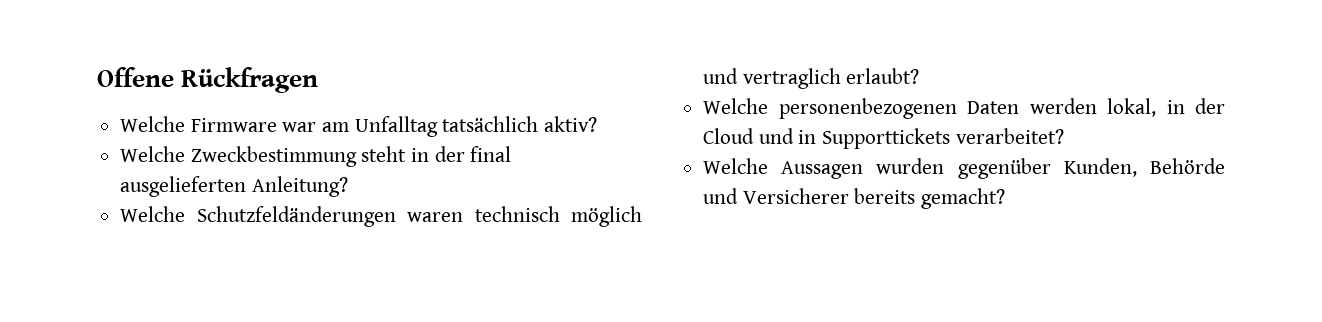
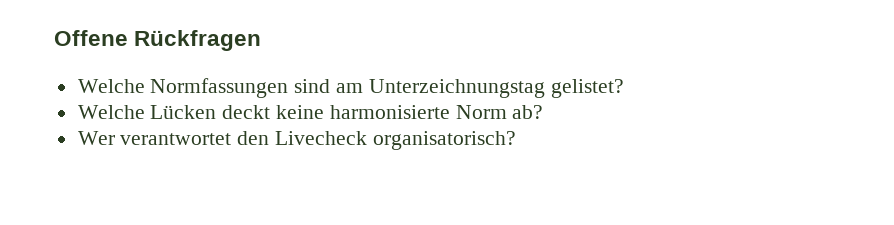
[190,116,598,137] [120,146,512,167] [120,176,348,197] [120,206,642,227] [703,68,920,89] [703,98,1225,119] [703,128,1064,149] [703,158,1225,179] [703,188,1006,209] Firmware war am Unfalltag tatsächlich aktiv? // Welche Zweckbestimmung steht in der final ausgelieferten Anleitung? // Welche Schutzfeldänderungen waren technisch möglich und vertraglich erlaubt? // Welche personenbezogenen Daten werden lokal, in der Cloud und in Supporttickets verarbeitet? // Welche Aussagen wurden gegenüber Kunden, Behörde und Versicherer bereits gemacht? -> [150,78,624,98] [77,105,544,119] [77,131,516,150] Normfassungen sind am Unterzeichnungstag gelistet? // Welche Lücken deckt keine harmonisierte Norm ab? // Wer verantwortet den Livecheck organisatorisch?

